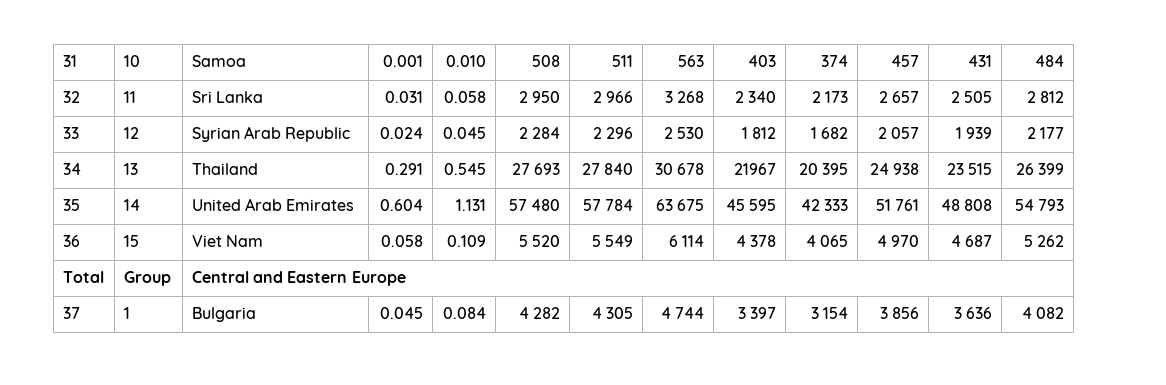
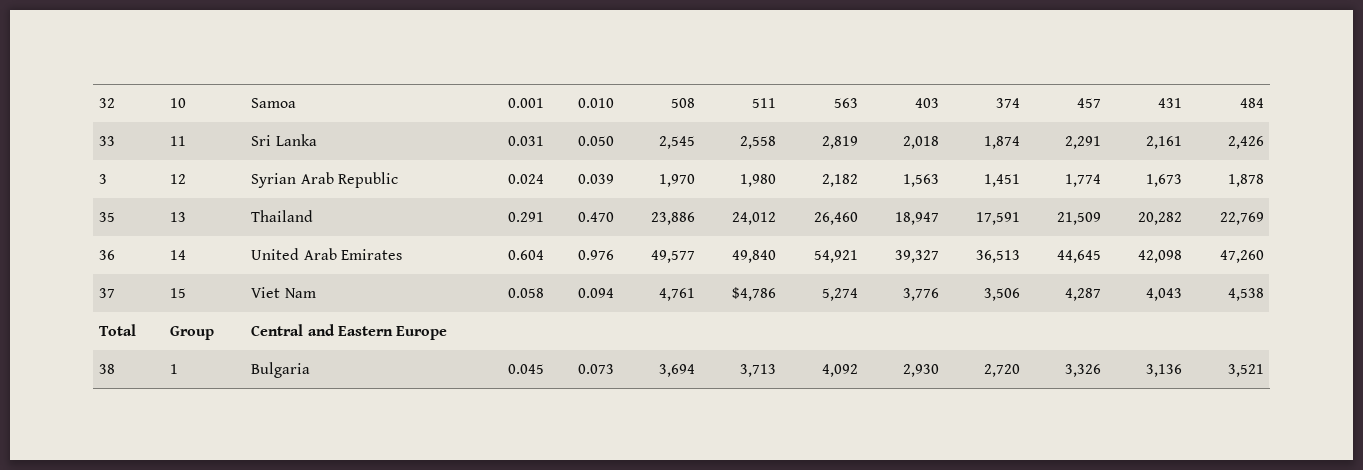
[62,55,77,67] 31 -> [99,98,116,108] 32
[62,91,80,103] 32 -> [99,136,116,146] 33
[444,91,487,103] [518,91,561,103] [592,91,634,103] [664,91,705,103] [734,91,777,103] [811,91,849,103] [878,91,920,103] [950,91,993,103] [1026,91,1065,103] [62,127,79,139] 0.058 | 2 950 | 2 966 | 3 268 | 2 340 | 2 173 | 2 657 | 2 505 | 2 812 // 33 -> [577,136,614,146] [658,136,695,149] [739,136,776,149] [821,136,858,149] [902,136,939,149] [983,136,1020,149] [1064,136,1101,149] [1145,136,1182,149] [1227,136,1264,149] [99,174,108,184] 0.050 | 2,545 | 2,558 | 2,819 | 2,018 | 1,874 | 2,291 | 2,161 | 2,426 // 3
[443,127,487,139] [518,127,561,139] [592,127,634,139] [663,127,705,139] [741,127,777,139] [810,127,849,139] [877,127,920,139] [955,127,993,139] [1026,127,1065,139] [62,163,81,175] [123,163,138,175] [191,163,258,175] [385,163,424,175] [444,163,487,175] [511,163,561,175] [581,163,634,175] [654,163,705,175] [734,163,777,175] [798,163,849,175] [869,163,920,175] [946,163,993,175] [1015,163,1065,175] [62,199,80,211] 0.045 | 2 284 | 2 296 | 2 530 | 1 812 | 1 682 | 2 057 | 1 939 | 2 177 // 34 | 13 | Thailand | 0.291 | 0.545 | 27 693 | 27 840 | 30 678 | 21967 | 20 395 | 24 938 | 23 515 | 26 399 // 35 -> [577,174,614,184] [658,174,695,187] [739,174,776,187] [821,174,858,187] [902,174,939,187] [983,174,1020,187] [1064,174,1101,187] [1145,174,1182,187] [1227,174,1264,187] [99,212,116,222] [170,212,187,222] [251,210,314,222] [507,212,544,222] [577,212,614,222] [650,212,695,225] [731,212,776,225] [813,212,858,225] [894,212,939,225] [975,212,1020,225] [1056,212,1101,225] [1137,212,1182,225] [1219,212,1264,225] [99,250,116,260] 0.039 | 1,970 | 1,980 | 2,182 | 1,563 | 1,451 | 1,774 | 1,673 | 1,878 // 35 | 13 | Thailand | 0.291 | 0.470 | 23,886 | 24,012 | 26,460 | 18,947 | 17,591 | 21,509 | 20,282 | 22,769 // 36
[456,199,487,211] [508,199,561,211] [582,199,634,211] [655,199,705,211] [725,199,777,211] [800,199,849,211] [875,199,920,211] [940,199,993,211] [1014,199,1065,211] [62,235,80,247] [123,235,139,247] [191,235,264,247] [381,235,424,247] [447,235,487,247] [518,235,561,247] [591,235,634,247] [668,235,705,247] [735,235,777,247] [805,235,849,247] [876,235,920,247] [950,235,993,247] [1023,235,1065,247] 1.131 | 57 480 | 57 784 | 63 675 | 45 595 | 42 333 | 51 761 | 48 808 | 54 793 // 36 | 15 | Viet Nam | 0.058 | 0.109 | 5 520 | 5 549 | 6 114 | 4 378 | 4 065 | 4 970 | 4 687 | 5 262 -> [577,250,614,260] [650,250,695,263] [731,250,776,263] [813,250,858,263] [894,250,939,263] [975,250,1020,263] [1056,250,1101,263] [1137,250,1182,263] [1219,250,1264,263] [99,288,116,298] [170,288,187,298] [251,287,316,298] [507,288,544,298] [577,288,614,298] [658,288,695,301] [731,287,776,301] [821,288,858,301] [902,288,939,301] [983,288,1020,301] [1064,288,1101,301] [1145,288,1182,301] [1227,288,1264,301] 0.976 | 49,577 | 49,840 | 54,921 | 39,327 | 36,513 | 44,645 | 42,098 | 47,260 // 37 | 15 | Viet Nam | 0.058 | 0.094 | 4,761 | $4,786 | 5,274 | 3,776 | 3,506 | 4,287 | 4,043 | 4,538
[62,307,80,319] 37 -> [99,364,116,374] 38
[443,307,487,319] [518,307,561,319] [591,307,634,319] [660,307,705,319] [737,307,777,319] [810,307,849,319] [879,307,920,319] [953,307,993,319] [1021,307,1065,319] 0.084 | 4 282 | 4 305 | 4 744 | 3 397 | 3 154 | 3 856 | 3 636 | 4 082 -> [577,364,614,374] [658,364,695,377] [739,364,776,377] [821,364,858,377] [902,364,939,377] [983,364,1020,377] [1064,364,1101,377] [1145,364,1182,377] [1227,364,1264,377] 0.073 | 3,694 | 3,713 | 4,092 | 2,930 | 2,720 | 3,326 | 3,136 | 3,521

